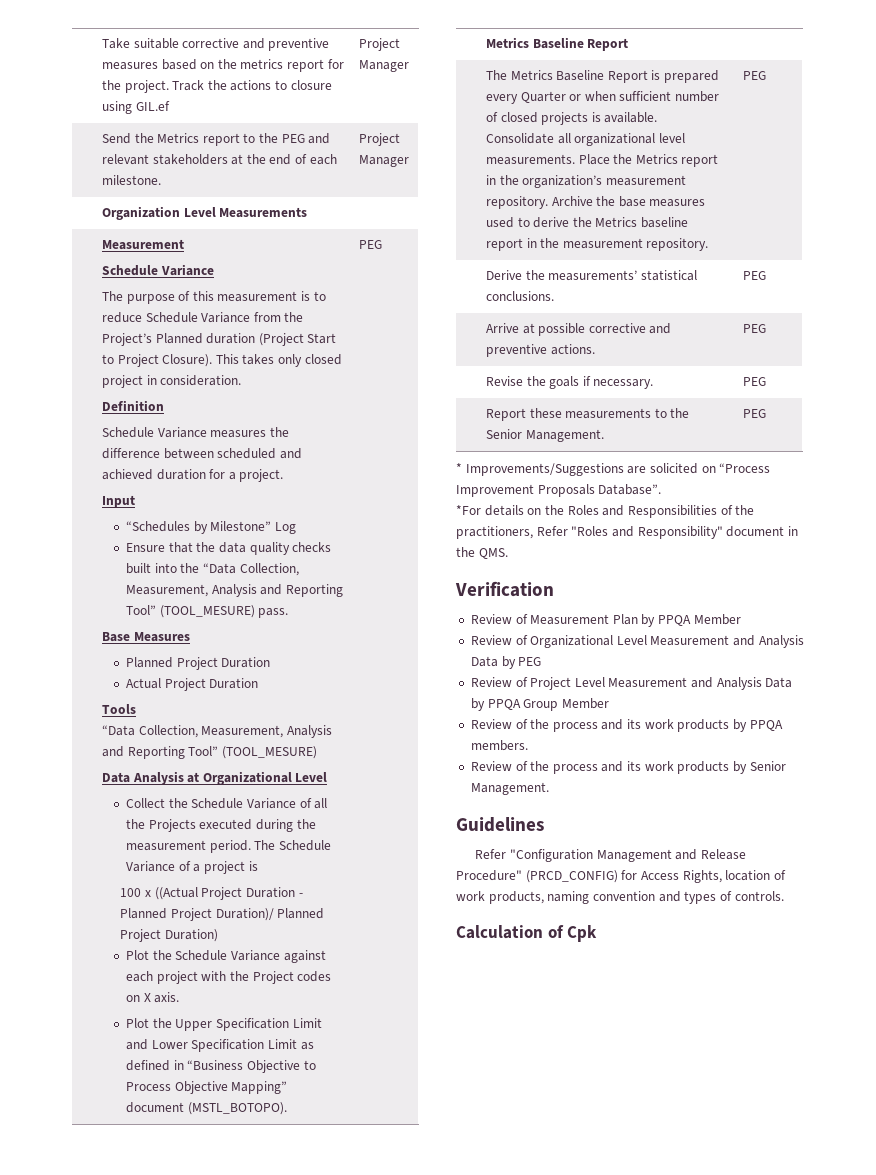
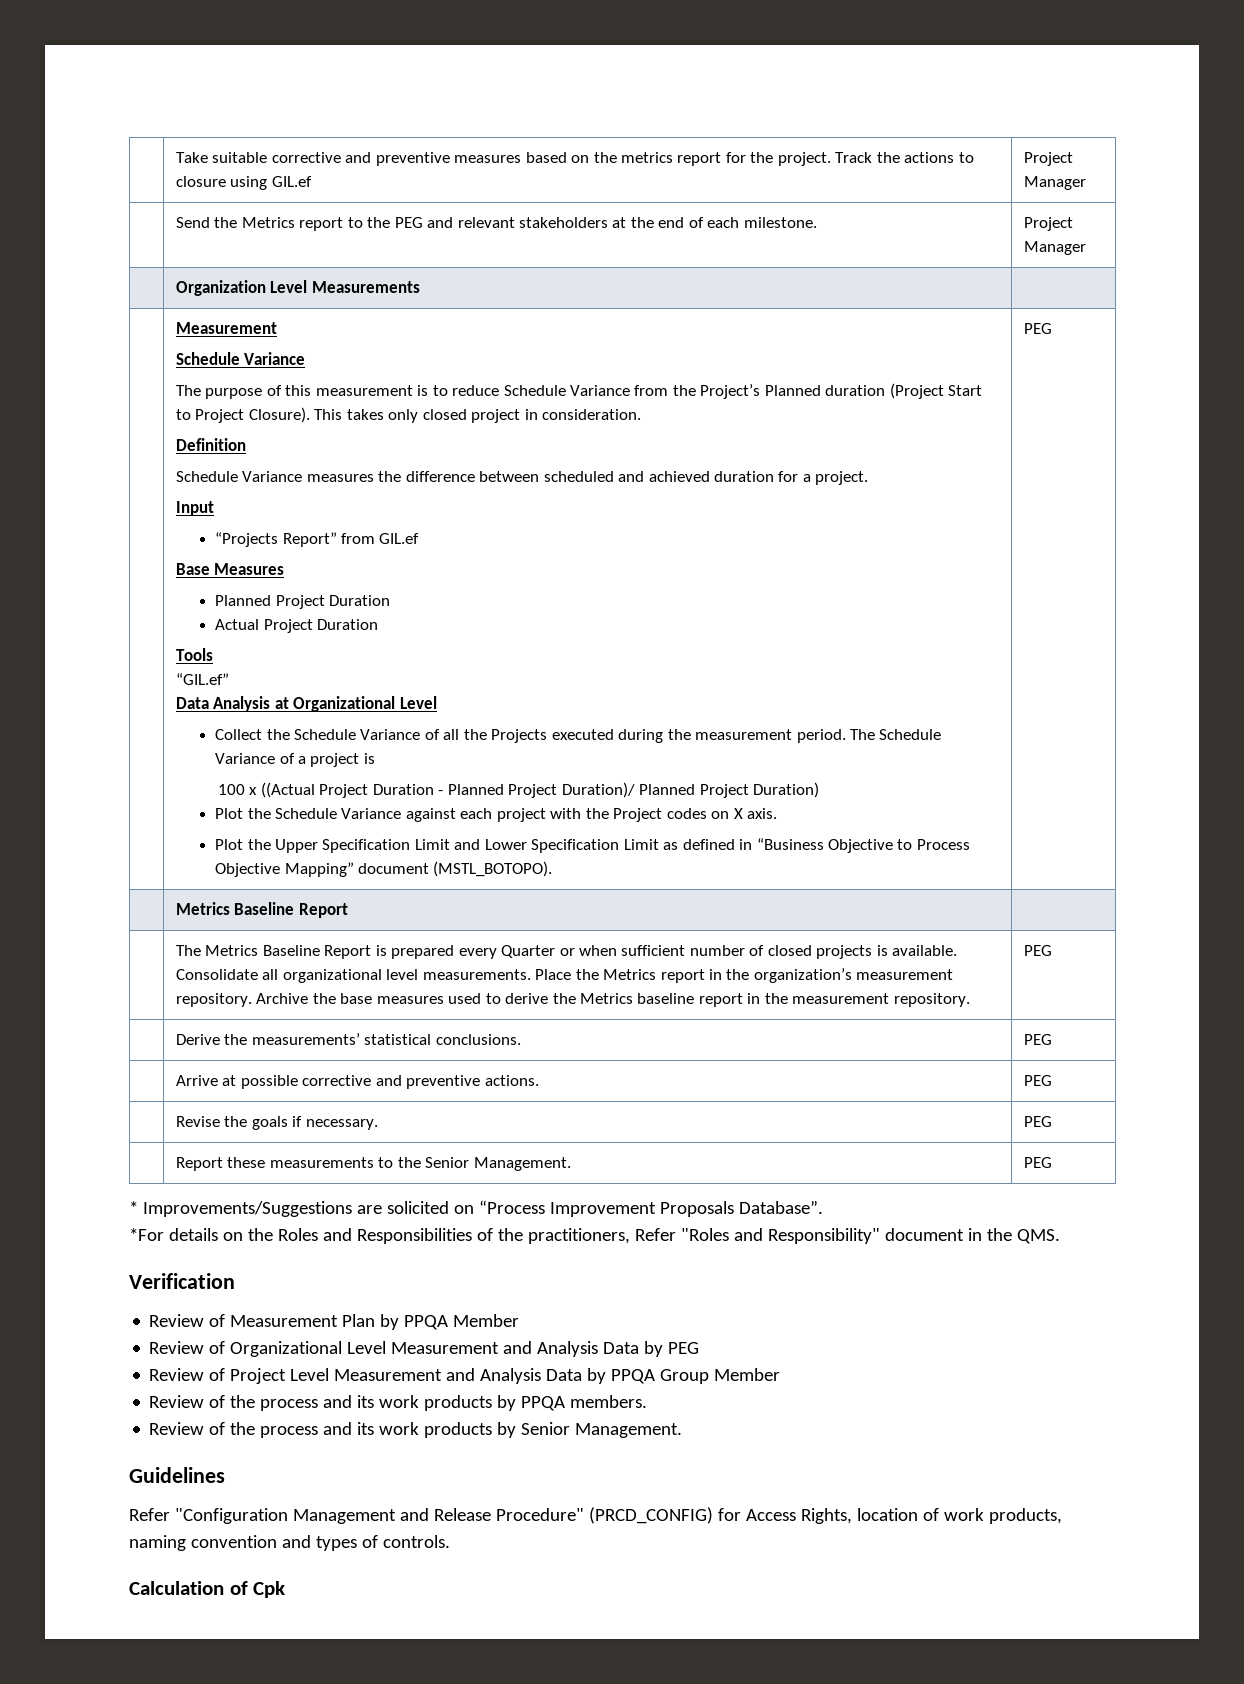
[125,521,296,534] [125,542,332,555] [125,563,299,576] [125,584,343,597] [125,605,289,618] “Schedules by Milestone” Log // Ensure that the data quality checks built into the “Data Collection, Measurement, Analysis and Reporting Tool” (TOOL_MESURE) pass. -> [215,532,420,547] “Projects Report” from GIL.ef
[101,725,332,738] [101,746,317,759] “Data Collection, Measurement, Analysis and Reporting Tool” (TOOL_MESURE) -> [175,673,229,685] “GIL.ef”

